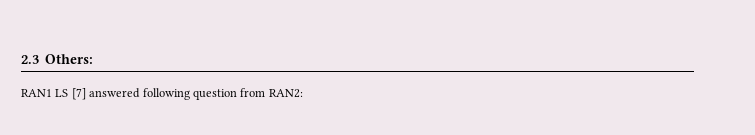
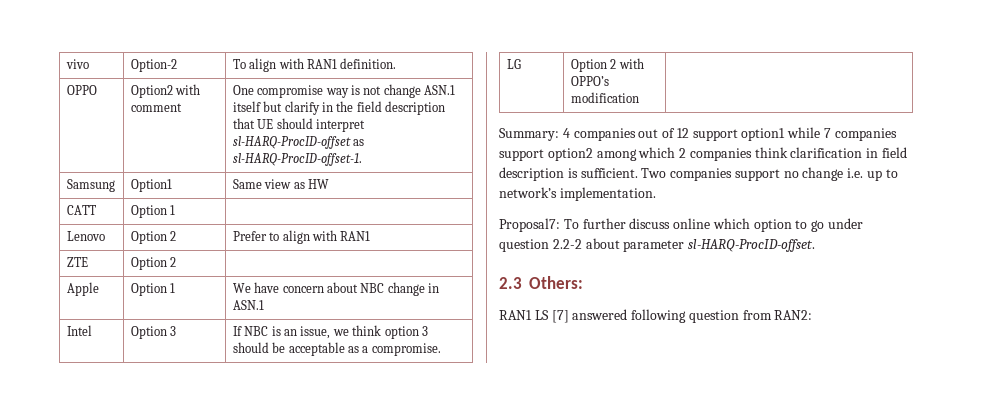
(21, 59) none -> [65,59,89,69] [130,59,177,72] [232,58,397,72] [66,85,97,95] [130,84,201,98] [130,103,182,112] [232,84,456,98] [232,101,446,115] [232,118,366,132] [232,136,365,149] [232,153,362,166] [66,179,115,192] [130,179,172,192] [232,179,330,189] [66,205,96,215] [130,205,176,218] [66,231,105,241] [130,231,177,244] [232,230,371,244] [66,257,88,267] [130,257,177,270] [66,282,99,296] [130,283,176,296] [232,282,440,296] [232,300,264,310] [66,325,92,336] [130,326,177,339] [232,325,428,339] [232,342,441,356] [506,59,521,69] [570,58,644,72] [570,76,609,86] [570,92,639,103] [499,127,897,141] [499,147,908,161] [499,167,898,181] [499,187,656,201] [499,218,864,232] [499,238,816,252] vivo | Option-2 | To align with RAN1 definition. // OPPO | Option2 with comment | One compromise way is not change ASN.1 itself but clarify in the field description that UE should interpret sl-HARQ-ProcID-offset as sl-HARQ-ProcID-offset-1. // Samsung | Option1 | Same view as HW // CATT | Option 1 | // Lenovo | Option 2 | Prefer to align with RAN1 // ZTE | Option 2 | // Apple | Option 1 | We have concern about NBC change in ASN.1 // Intel | Option 3 | If NBC is an issue, we think option 3 should be acceptable as a compromise. // LG | Option 2 with OPPO’s modification | // Summary: 4 companies out of 12 support option1 while 7 companies support option2 among which 2 companies think clarification in field description is sufficient. Two companies support no change i.e. up to network’s implementation. // Proposal7: To further discuss online which option to go under question 2.2-2 about parameter sl-HARQ-ProcID-offset. //

